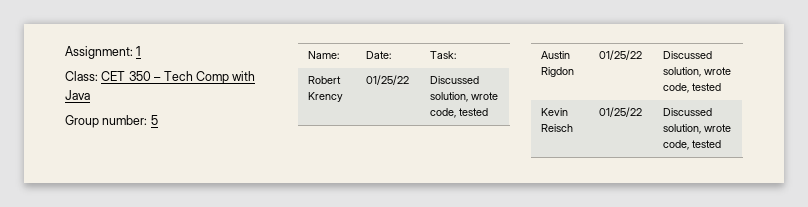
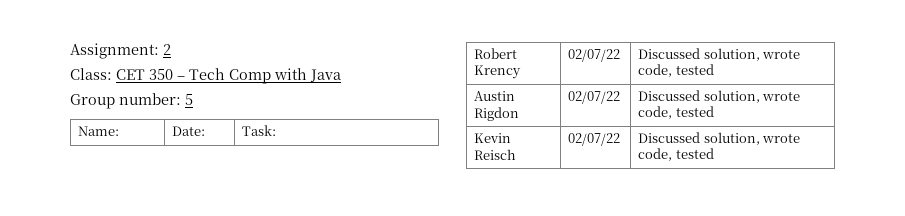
[136,46,142,56] 1 -> [163,44,171,55] 2
[365,75,409,85] 01/25/22 -> [568,49,621,62] 02/07/22
[598,50,642,60] 01/25/22 -> [568,91,621,104] 02/07/22
[598,107,642,117] 01/25/22 -> [568,133,621,146] 02/07/22

